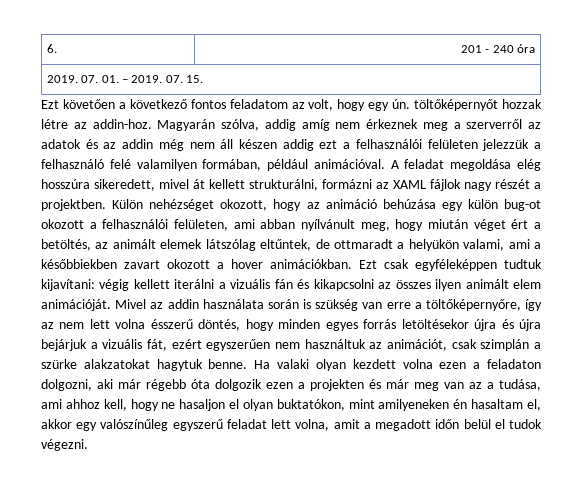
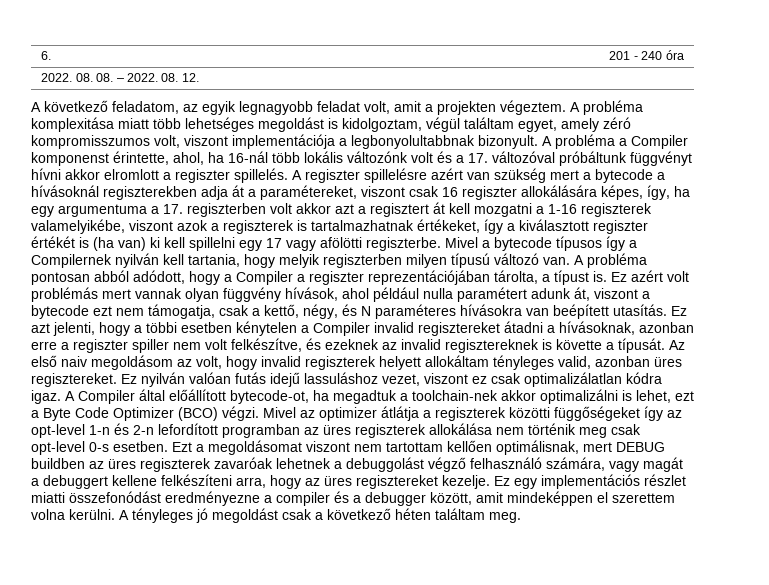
[46,75,204,83] [41,99,543,111] [41,119,541,131] [41,139,541,151] [41,159,541,171] [41,179,541,191] [41,199,542,211] [41,219,542,231] [41,239,542,251] [41,259,542,271] [41,279,541,291] [41,299,543,311] [41,319,541,331] [41,339,542,351] [41,359,541,371] [41,379,541,391] [41,399,542,411] [41,419,542,431] [41,439,88,451] 2019. 07. 01. – 2019. 07. 15. // Ezt követően a következő fontos feladatom az volt, hogy egy ún. töltőképernyőt hozzak létre az addin-hoz. Magyarán szólva, addig amíg nem érkeznek meg a szerverről az adatok és az addin még nem áll készen addig ezt a felhasználói felületen jelezzük a felhasználó felé valamilyen formában, például animációval. A feladat megoldása elég hosszúra sikeredett, mivel át kellett strukturálni, formázni az XAML fájlok nagy részét a projektben. Külön nehézséget okozott, hogy az animáció behúzása egy külön bug-ot okozott a felhasználói felületen, ami abban nyílvánult meg, hogy miután véget ért a betöltés, az animált elemek látszólag eltűntek, de ottmaradt a helyükön valami, ami a későbbiekben zavart okozott a hover animációkban. Ezt csak egyféleképpen tudtuk kijavítani: végig kellett iterálni a vizuális fán és kikapcsolni az összes ilyen animált elem animációját. Mivel az addin használata során is szükség van erre a töltőképernyőre, így az nem lett volna ésszerű döntés, hogy minden egyes forrás letöltésekor újra és újra bejárjuk a vizuális fát, ezért egyszerűen nem használtuk az animációt, csak szimplán a szürke alakzatokat hagytuk benne. Ha valaki olyan kezdett volna ezen a feladaton dolgozni, aki már régebb óta dolgozik ezen a projekten és már meg van az a tudása, ami ahhoz kell, hogy ne hasaljon el olyan buktatókon, mint amilyeneken én hasaltam el, akkor egy valószínűleg egyszerű feladat lett volna, amit a megadott időn belül el tudok végezni. -> [41,73,199,82] [31,100,643,115] [31,117,631,132] [31,134,688,149] [31,151,692,166] [31,168,665,183] [31,185,690,200] [31,202,652,217] [31,219,648,234] [31,236,637,251] [31,253,647,268] [31,270,689,285] [31,287,650,302] [31,304,687,319] [31,321,694,336] [31,338,685,353] [31,355,682,370] [31,372,662,387] [31,389,694,404] [31,406,682,421] [31,423,641,438] [31,440,665,455] [31,457,683,472] [31,474,686,489] [31,491,675,506] [31,508,521,523] 2022. 08. 08. – 2022. 08. 12. // A következő feladatom, az egyik legnagyobb feladat volt, amit a projekten végeztem. A probléma komplexitása miatt több lehetséges megoldást is kidolgoztam, végül találtam egyet, amely zéró kompromisszumos volt, viszont implementációja a legbonyolultabbnak bizonyult. A probléma a Compiler komponenst érintette, ahol, ha 16-nál több lokális változónk volt és a 17. változóval próbáltunk függvényt hívni akkor elromlott a regiszter spillelés. A regiszter spillelésre azért van szükség mert a bytecode a hívásoknál regiszterekben adja át a paramétereket, viszont csak 16 regiszter allokálására képes, így, ha egy argumentuma a 17. regiszterben volt akkor azt a regisztert át kell mozgatni a 1-16 regiszterek valamelyikébe, viszont azok a regiszterek is tartalmazhatnak értékeket, így a kiválasztott regiszter értékét is (ha van) ki kell spillelni egy 17 vagy afölötti regiszterbe. Mivel a bytecode típusos így a Compilernek nyilván kell tartania, hogy melyik regiszterben milyen típusú változó van. A probléma pontosan abból adódott, hogy a Compiler a regiszter reprezentációjában tárolta, a típust is. Ez azért volt problémás mert vannak olyan függvény hívások, ahol például nulla paramétert adunk át, viszont a bytecode ezt nem támogatja, csak a kettő, négy, és N paraméteres hívásokra van beépített utasítás. Ez azt jelenti, hogy a többi esetben kénytelen a Compiler invalid regisztereket átadni a hívásoknak, azonban erre a regiszter spiller nem volt felkészítve, és ezeknek az invalid regisztereknek is követte a típusát. Az első naiv megoldásom az volt, hogy invalid regiszterek helyett allokáltam tényleges valid, azonban üres regisztereket. Ez nyilván valóan futás idejű lassuláshoz vezet, viszont ez csak optimalizálatlan kódra igaz. A Compiler által előállított bytecode-ot, ha megadtuk a toolchain-nek akkor optimalizálni is lehet, ezt a Byte Code Optimizer (BCO) végzi. Mivel az optimizer átlátja a regiszterek közötti függőségeket így az opt-level 1-n és 2-n lefordított programban az üres regiszterek allokálása nem történik meg csak opt-level 0-s esetben. Ezt a megoldásomat viszont nem tartottam kellően optimálisnak, mert DEBUG buildben az üres regiszterek zavaróak lehetnek a debuggolást végző felhasználó számára, vagy magát a debuggert kellene felkészíteni arra, hogy az üres regisztereket kezelje. Ez egy implementációs részlet miatti összefonódást eredményezne a compiler és a debugger között, amit mindeképpen el szerettem volna kerülni. A tényleges jó megoldást csak a következő héten találtam meg.

